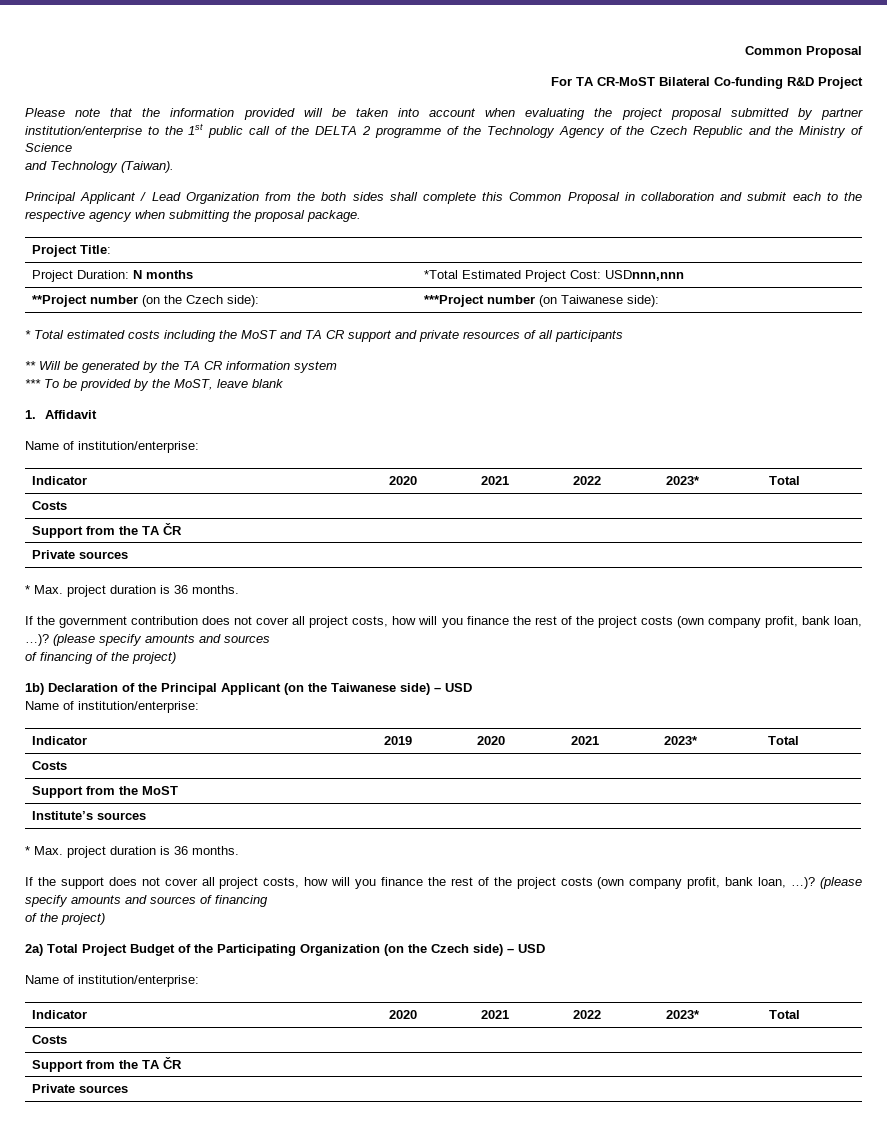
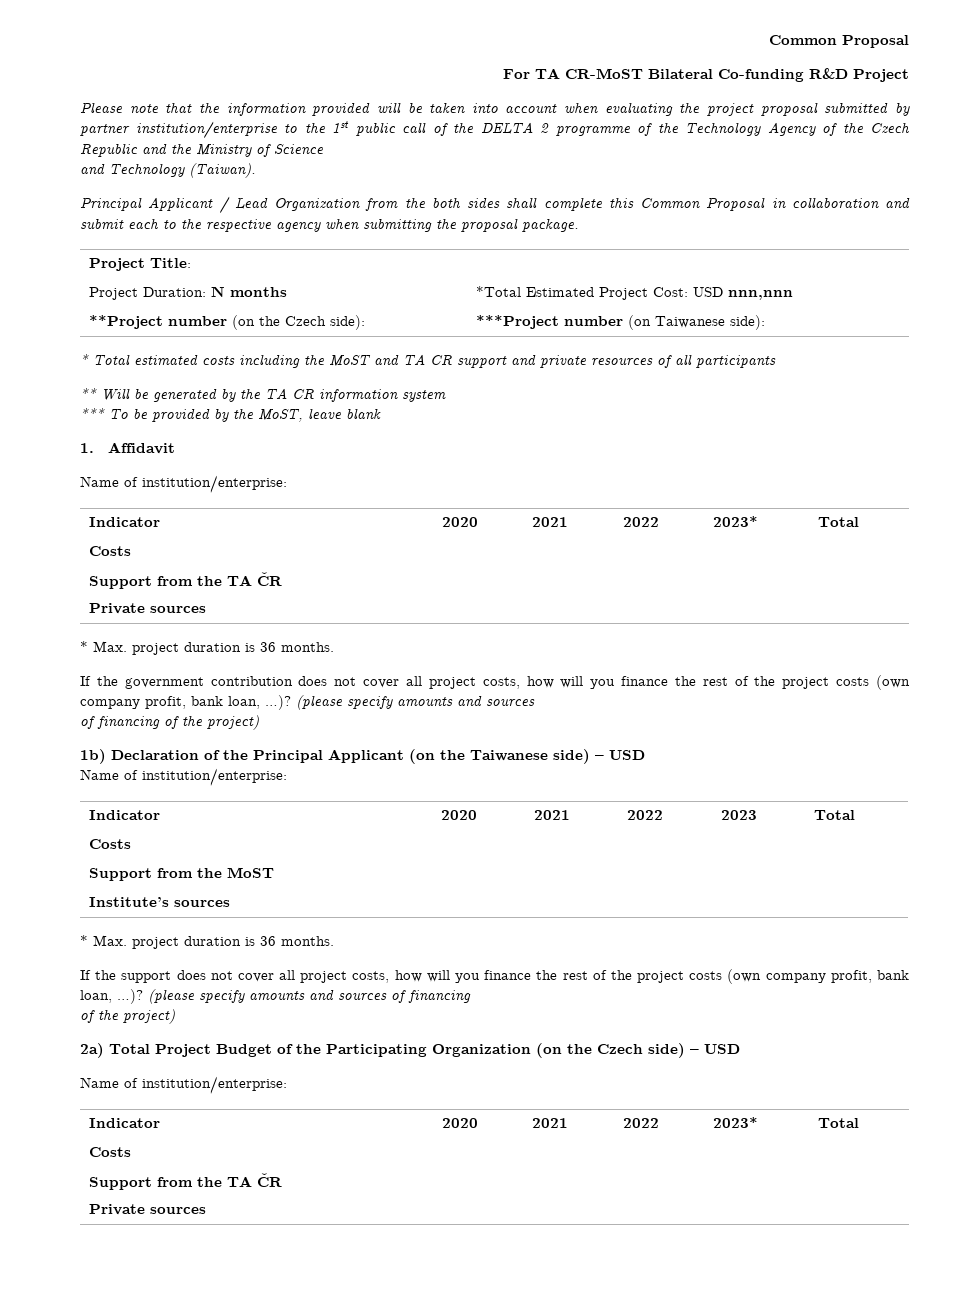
[604,270,684,281] USDnnn,nnn -> [692,287,793,300] USD nnn,nnn
[383,736,412,745] [476,736,505,745] [570,736,599,745] [663,736,698,745] | 2019 | 2020 | 2021 | 2023* -> [440,810,477,820] [533,810,570,820] [626,810,663,820] [720,810,757,820] | 2020 | 2021 | 2022 | 2023

